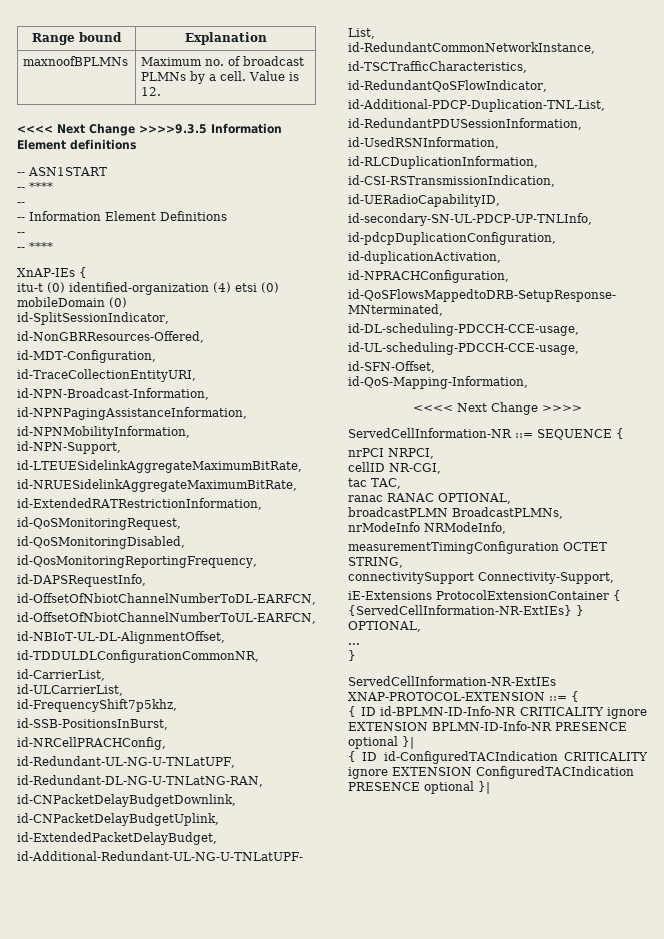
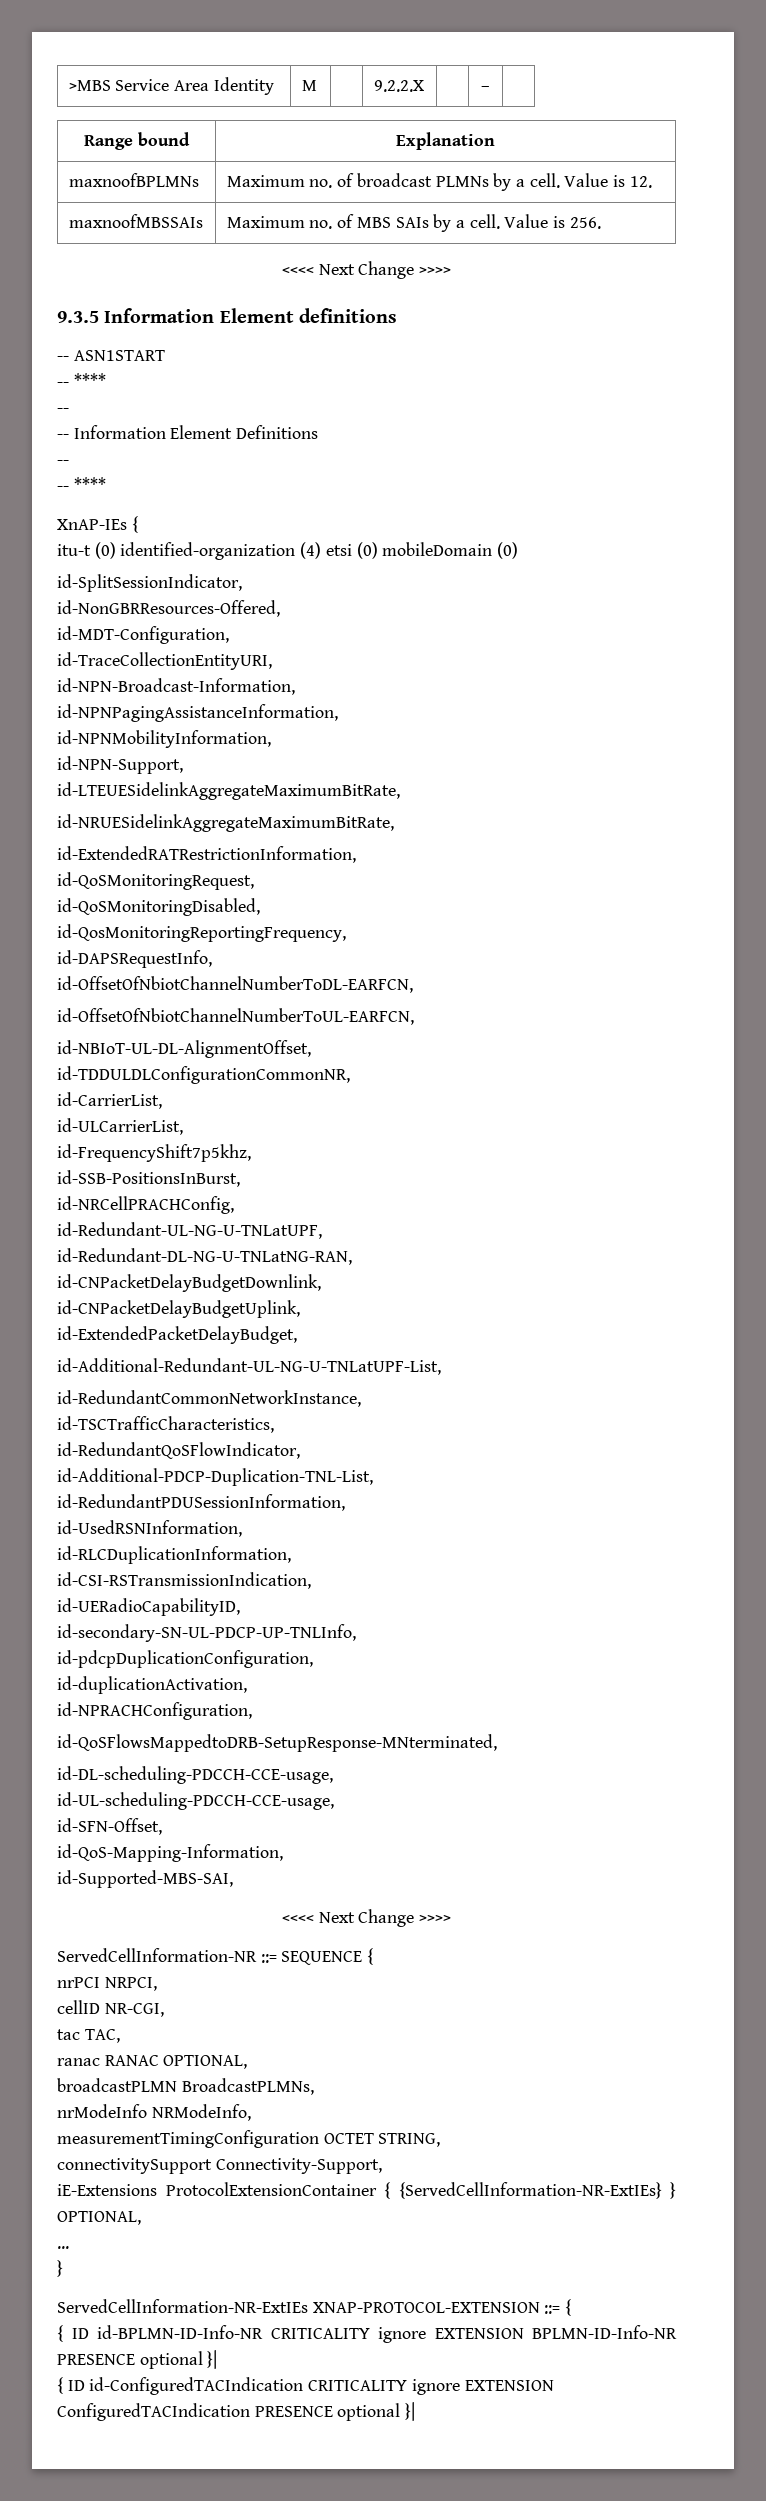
(32, 39) none -> [68,77,274,95] [301,80,317,91] [373,80,424,92] [481,86,490,91] >MBS Service Area Identity | M | | 9.2.2.X | | – | //
[17,123,207,136] // <<<< Next Change >>>>9.3.5 -> [68,214,203,228] [226,214,601,232] [281,261,452,279] [57,311,99,323] // maxnoofMBSSAIs | Maximum no. of MBS SAIs by a cell. Value is 256. // <<<< Next Change >>>> // 9.3.5
(528, 382) none -> [57,1870,233,1888] // id-Supported-MBS-SAI,

